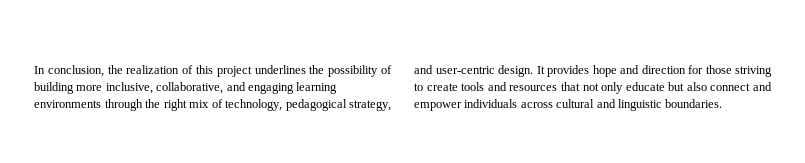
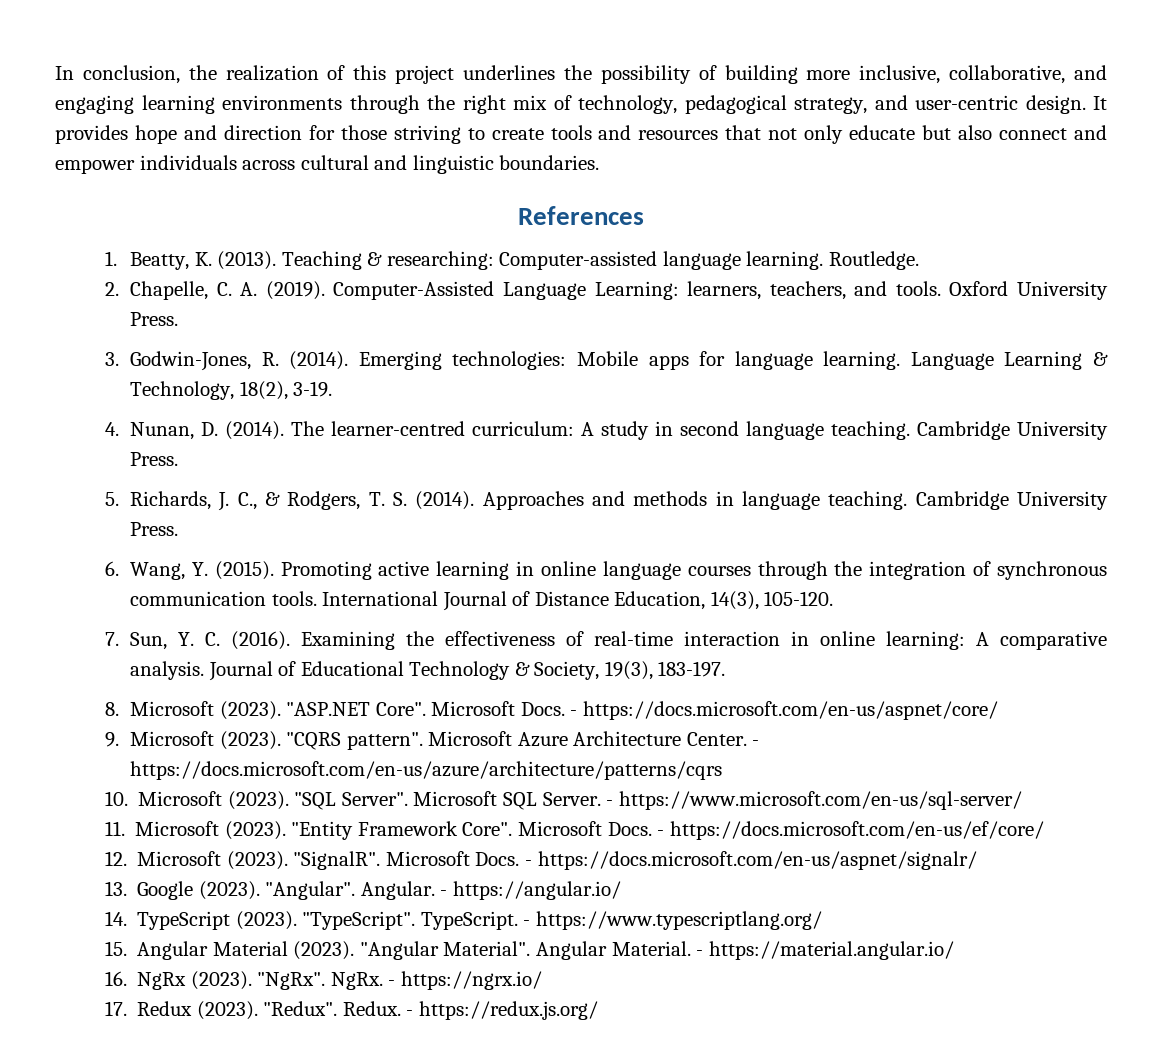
(723, 103) none -> [518,206,644,225] [105,251,919,270] [105,281,1109,300] [130,312,179,326] [105,351,1109,371] [130,381,333,400] [105,421,1109,440] [130,452,179,466] [105,491,1108,511] [130,522,179,536] [105,561,1108,580] [130,591,834,611] [105,631,1108,650] [130,661,726,681] [105,701,998,720] [105,731,760,750] [130,761,723,780] [105,791,1022,810] [105,821,1044,840] [105,851,977,870] [105,881,621,900] [105,911,822,930] [105,941,954,960] [105,971,542,990] [105,1001,598,1020] // References // 1. Beatty, K. (2013). Teaching & researching: Computer-assisted language learning. Routledge. // 2. Chapelle, C. A. (2019). Computer-Assisted Language Learning: learners, teachers, and tools. Oxford University Press. // 3. Godwin-Jones, R. (2014). Emerging technologies: Mobile apps for language learning. Language Learning & Technology, 18(2), 3-19. // 4. Nunan, D. (2014). The learner-centred curriculum: A study in second language teaching. Cambridge University Press. // 5. Richards, J. C., & Rodgers, T. S. (2014). Approaches and methods in language teaching. Cambridge University Press. // 6. Wang, Y. (2015). Promoting active learning in online language courses through the integration of synchronous communication tools. International Journal of Distance Education, 14(3), 105-120. // 7. Sun, Y. C. (2016). Examining the effectiveness of real-time interaction in online learning: A comparative analysis. Journal of Educational Technology & Society, 19(3), 183-197. // 8. Microsoft (2023). "ASP.NET Core". Microsoft Docs. - https://docs.microsoft.com/en-us/aspnet/core/ // 9. Microsoft (2023). "CQRS pattern". Microsoft Azure Architecture Center. - https://docs.microsoft.com/en-us/azure/architecture/patterns/cqrs // 10. Microsoft (2023). "SQL Server". Microsoft SQL Server. - https://www.microsoft.com/en-us/sql-server/ // 11. Microsoft (2023). "Entity Framework Core". Microsoft Docs. - https://docs.microsoft.com/en-us/ef/core/ // 12. Microsoft (2023). "SignalR". Microsoft Docs. - https://docs.microsoft.com/en-us/aspnet/signalr/ // 13. Google (2023). "Angular". Angular. - https://angular.io/ // 14. TypeScript (2023). "TypeScript". TypeScript. - https://www.typescriptlang.org/ // 15. Angular Material (2023). "Angular Material". Angular Material. - https://material.angular.io/ // 16. NgRx (2023). "NgRx". NgRx. - https://ngrx.io/ // 17. Redux (2023). "Redux". Redux. - https://redux.js.org/

